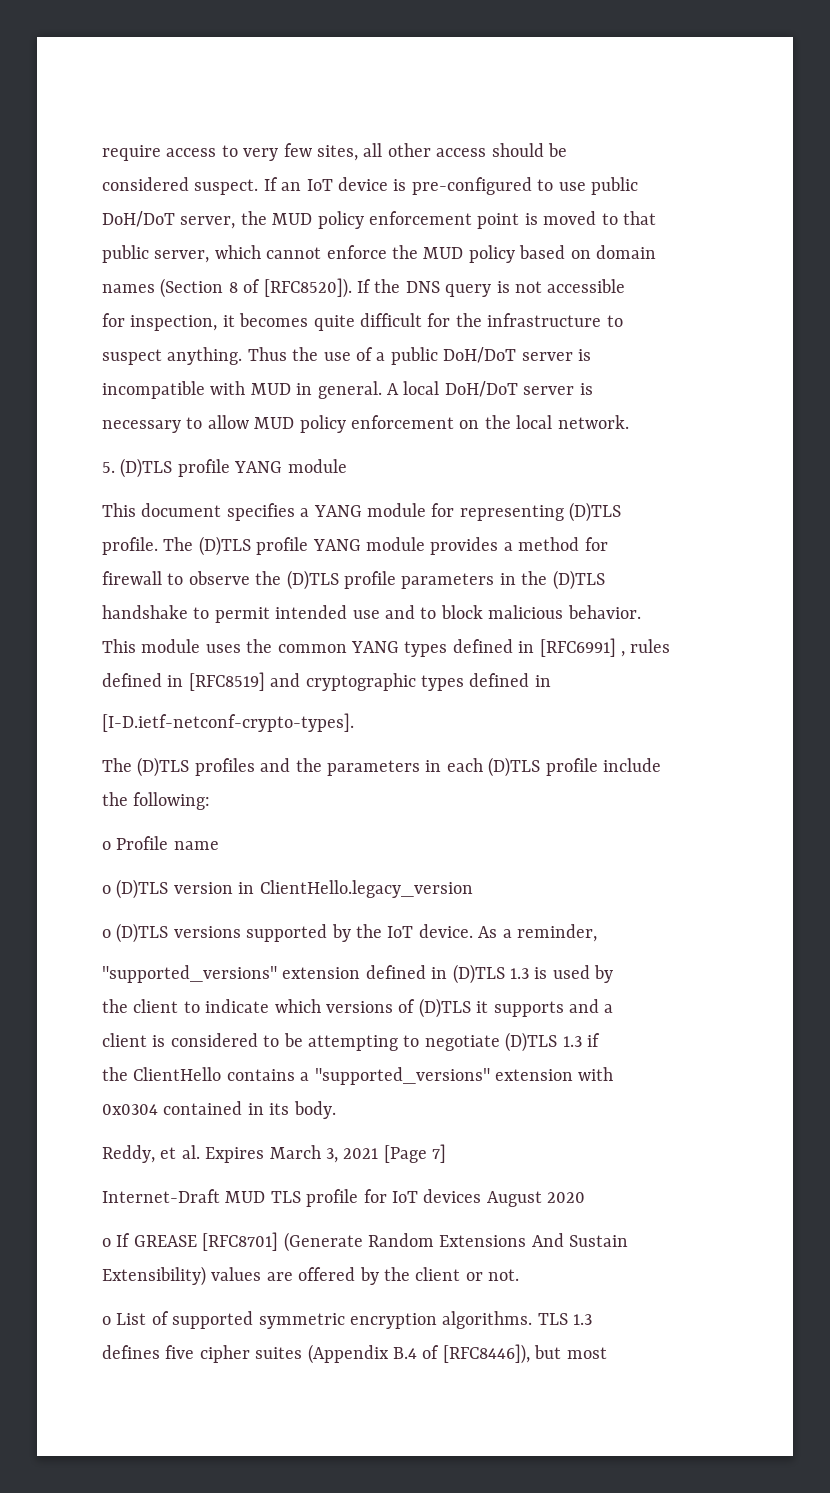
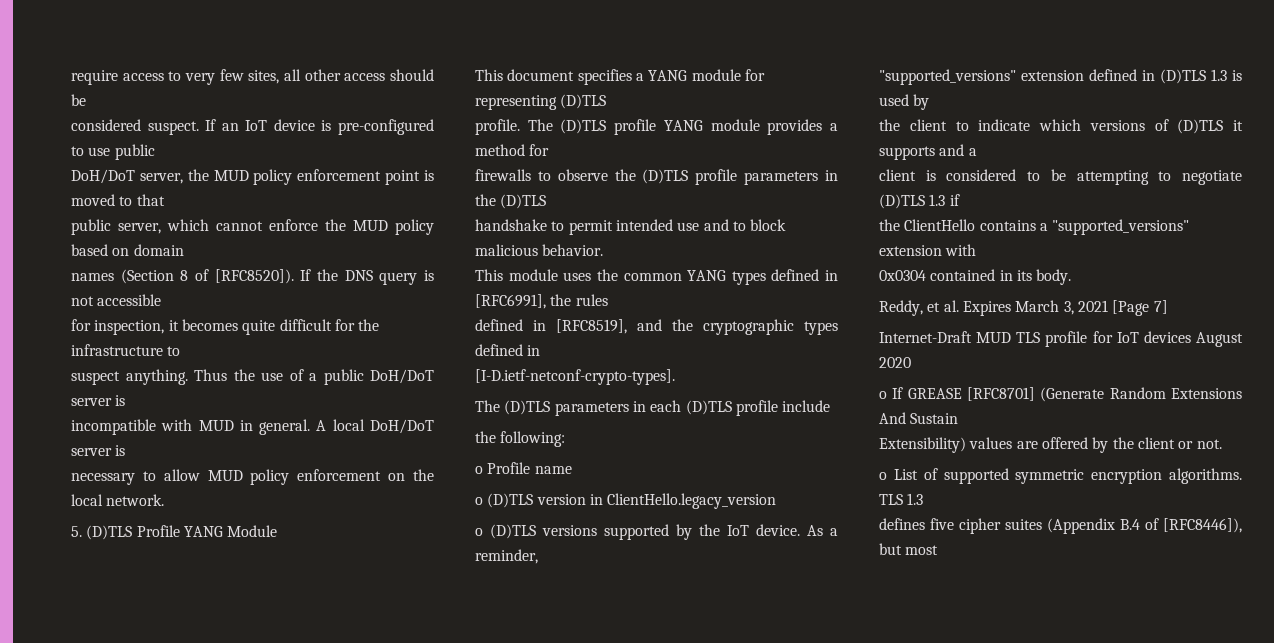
[177,459,347,477] profile YANG module -> [136,525,278,537] Profile YANG Module
[102,571,162,585] firewall -> [475,169,531,181] firewalls
[539,638,625,657] [RFC6991] , -> [475,294,572,309] [RFC6991], the
[188,672,301,691] [RFC8519] and -> [556,319,693,334] [RFC8519], and the
[194,758,322,776] profiles and the -> (551, 407) none

